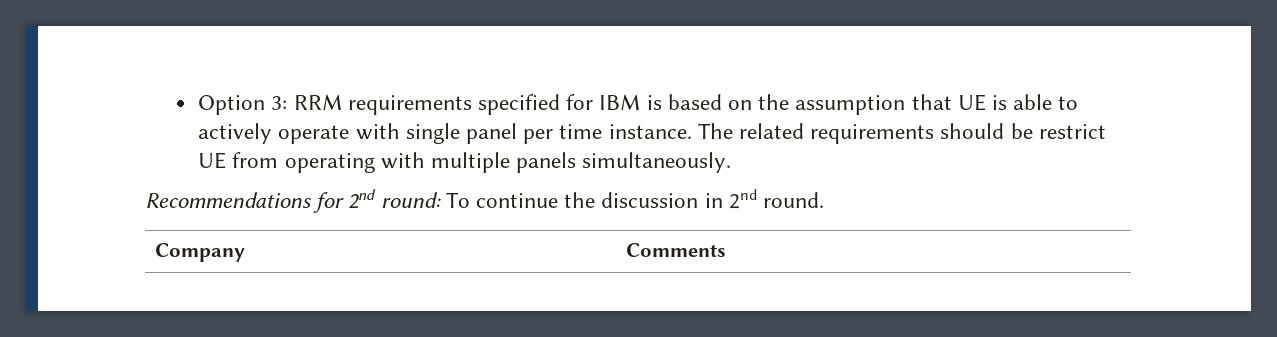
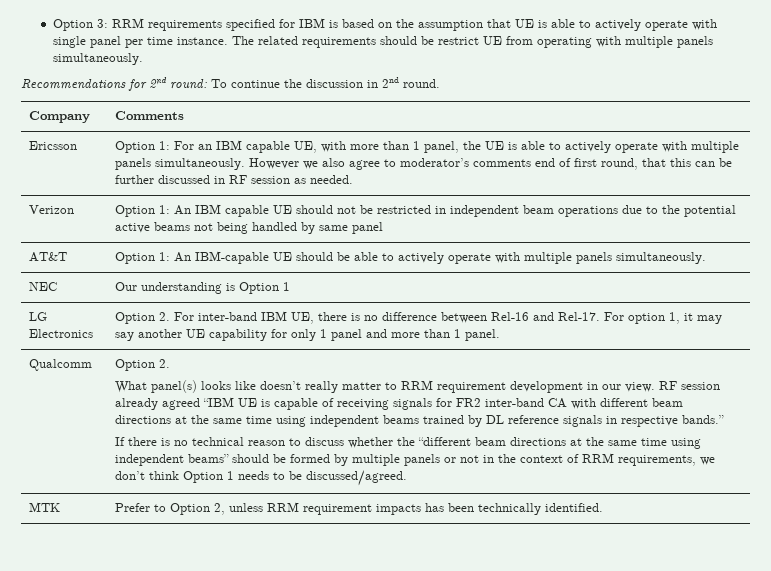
(726, 250) none -> [28,141,77,150] [114,140,739,153] [114,158,732,170] [114,175,353,184] [28,205,74,214] [114,204,736,217] [114,222,383,234] [28,252,67,262] [114,251,706,264] [28,282,57,291] [114,282,290,294] [28,312,47,321] [28,329,93,338] [114,311,722,324] [114,329,500,341] [28,359,92,371] [114,359,170,371] [114,380,720,393] [114,397,683,410] [114,415,724,427] [114,437,701,449] [114,453,715,466] [114,470,407,486] [28,502,60,512] [114,502,603,515] // Ericsson | Option 1: For an IBM capable UE, with more than 1 panel, the UE is able to actively operate with multiple panels simultaneously. However we also agree to moderator’s comments end of first round, that this can be further discussed in RF session as needed. // Verizon | Option 1: An IBM capable UE should not be restricted in independent beam operations due to the potential active beams not being handled by same panel // AT&T | Option 1: An IBM-capable UE should be able to actively operate with multiple panels simultaneously. // NEC | Our understanding is Option 1 // LG Electronics | Option 2. For inter-band IBM UE, there is no difference between Rel-16 and Rel-17. For option 1, it may say another UE capability for only 1 panel and more than 1 panel. // Qualcomm | Option 2. // What panel(s) looks like doesn’t really matter to RRM requirement development in our view. RF session already agreed “IBM UE is capable of receiving signals for FR2 inter-band CA with different beam directions at the same time using independent beams trained by DL reference signals in respective bands.” // If there is no technical reason to discuss whether the “different beam directions at the same time using independent beams” should be formed by multiple panels or not in the context of RRM requirements, we don’t think Option 1 needs to be discussed/agreed. // MTK | Prefer to Option 2, unless RRM requirement impacts has been technically identified.

